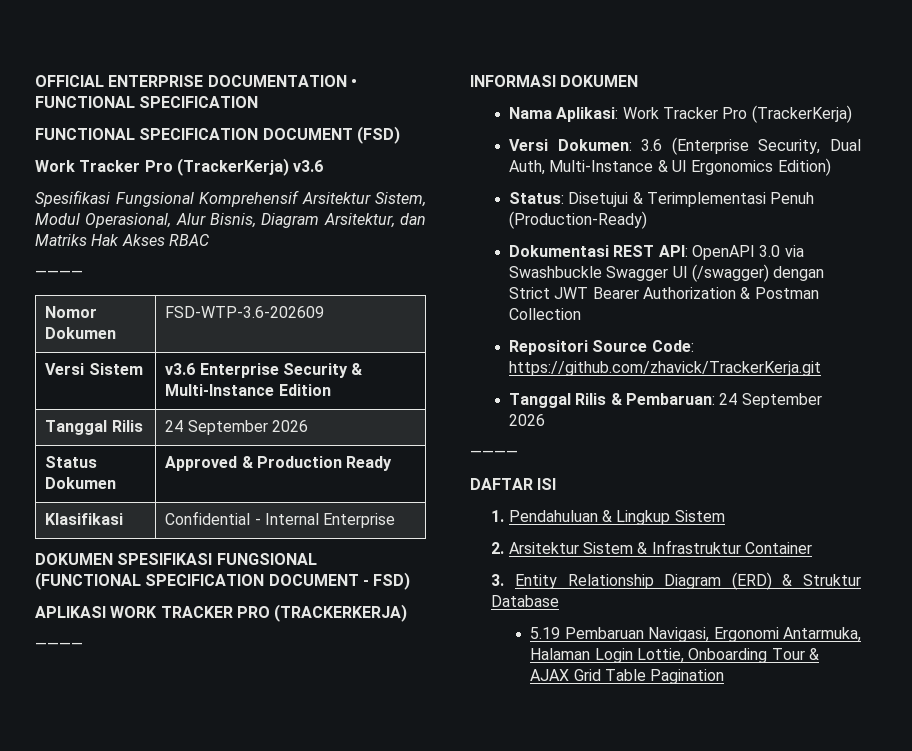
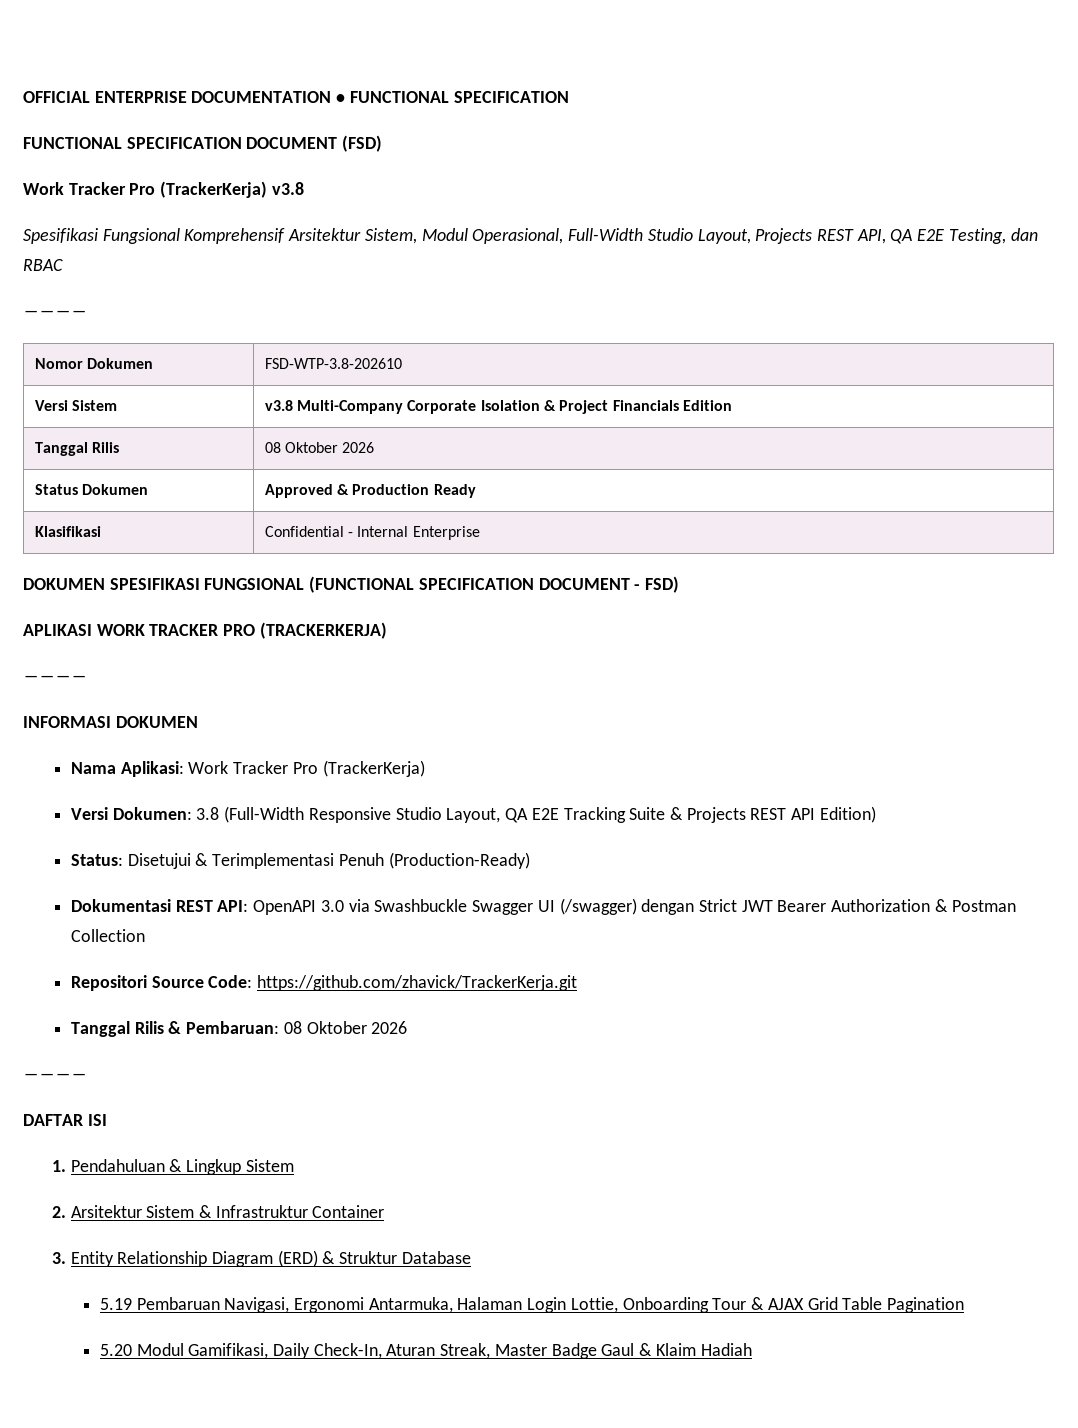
[293,160,324,172] v3.6 -> [271,182,304,195] v3.8
[175,213,426,228] [35,234,165,246] Alur Bisnis, Diagram Arsitektur, dan Matriks Hak Akses -> [568,228,1038,244] Full-Width Studio Layout, Projects REST API, QA E2E Testing, dan
[165,306,325,318] FSD-WTP-3.6-202609 -> [264,358,402,369] FSD-WTP-3.8-202610
[165,363,363,378] [165,384,275,396] v3.6 Enterprise Security & Multi-Instance -> [264,400,679,414] v3.8 Multi-Company Corporate Isolation & Project Financials
[165,420,268,435] 24 September -> [264,442,339,453] 08 Oktober
[641,137,862,155] [508,160,774,175] 3.6 (Enterprise Security, Dual Auth, Multi-Instance & UI Ergonomics -> [196,806,816,823] 3.8 (Full-Width Responsive Studio Layout, QA E2E Tracking Suite & Projects REST API
[719,393,822,408] 24 September -> [283,1021,367,1034] 08 Oktober
(725, 676) none -> [99,1343,752,1359] // 5.20 Modul Gamifikasi, Daily Check-In, Aturan Streak, Master Badge Gaul & Klaim Hadiah

